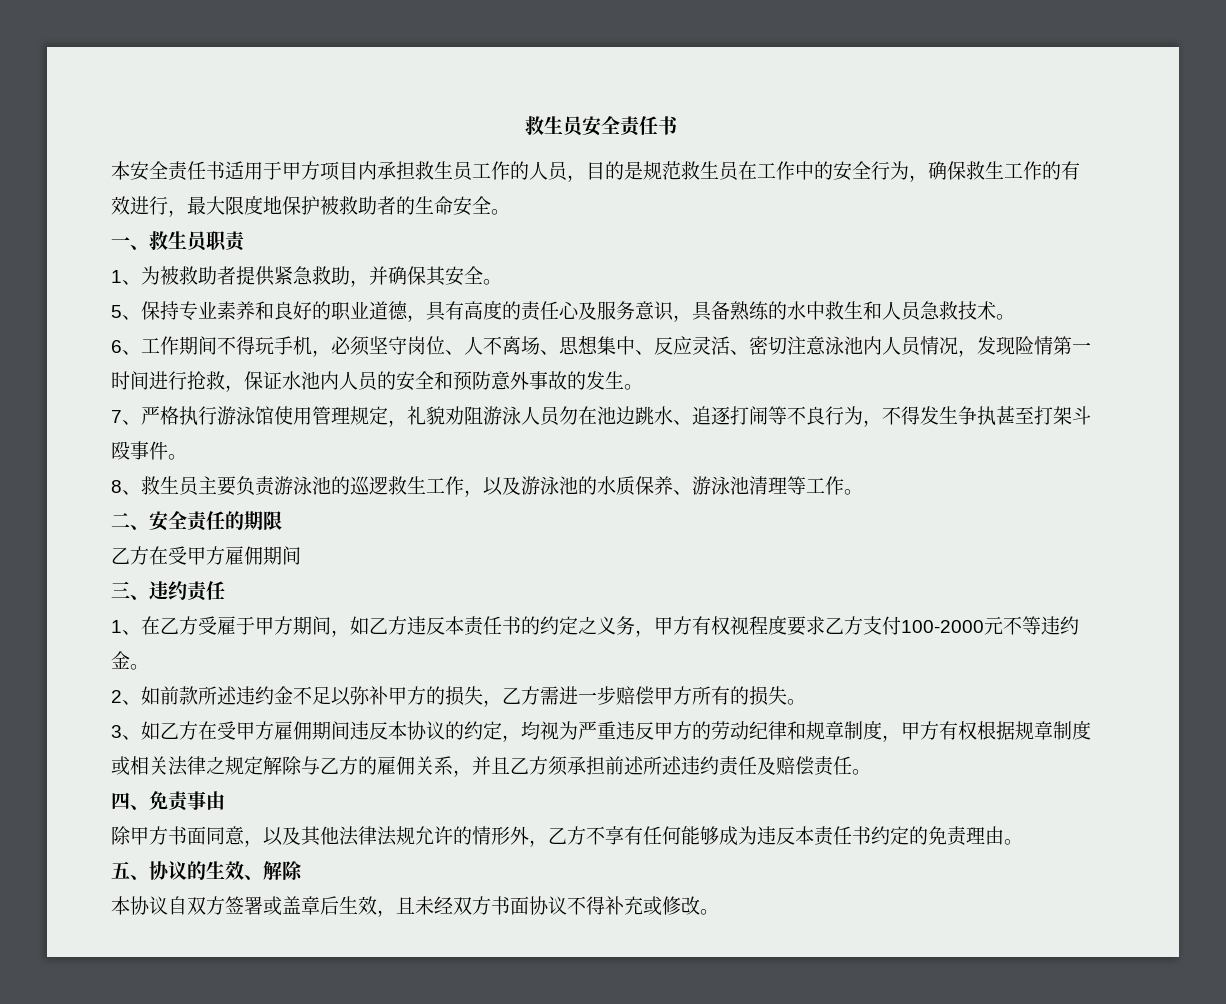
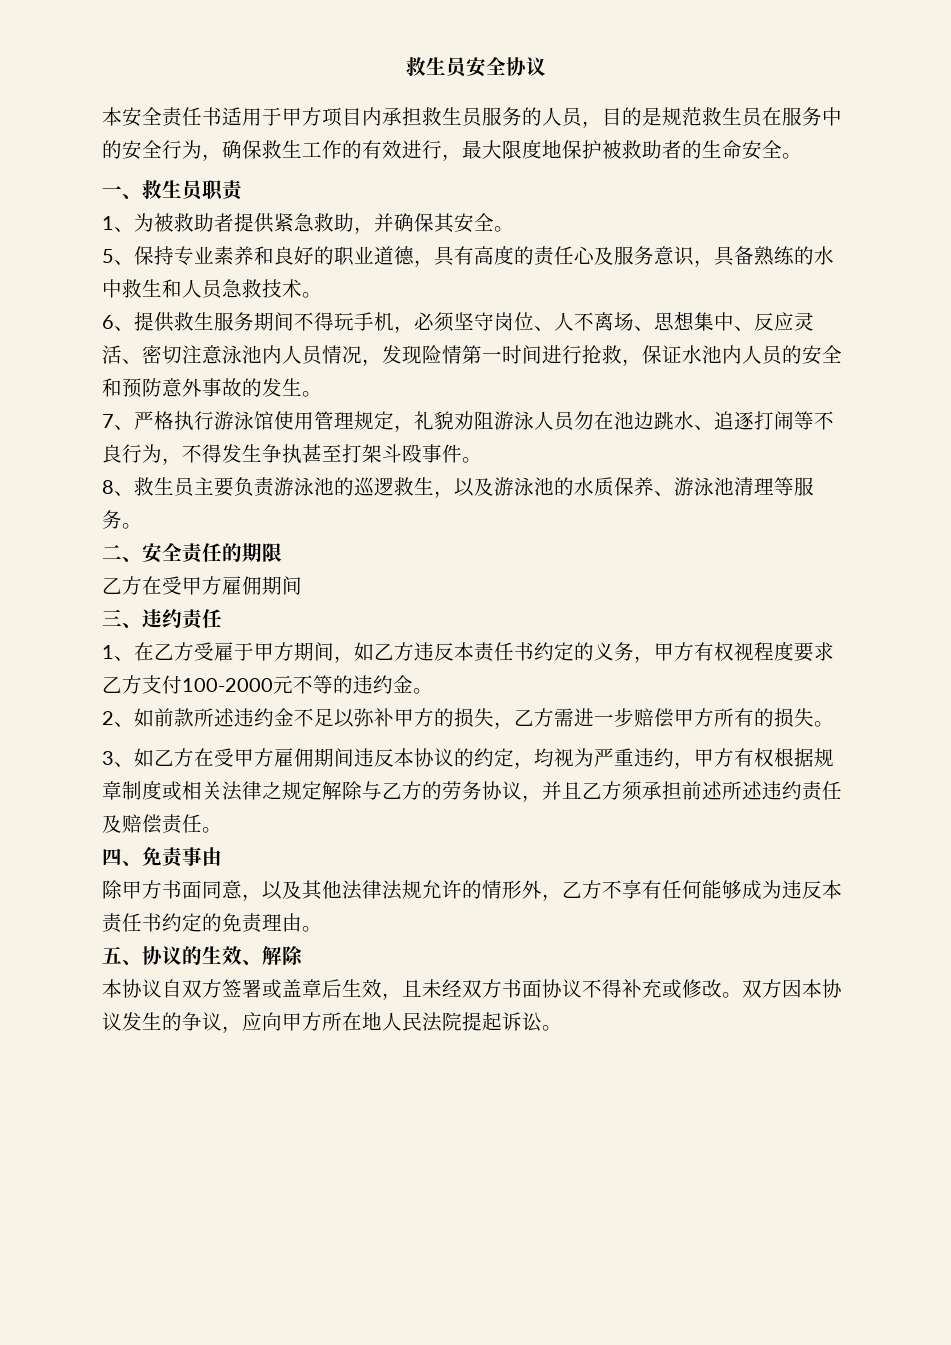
[620,116,678,137] 责任书 -> [505,57,546,76] 协议
[472,161,510,180] 工作 -> [482,107,522,126] 服务
[757,161,795,180] 工作 -> [782,107,822,126] 服务
[141,336,179,355] 工作 -> [134,312,254,332] 提供救生服务
[426,476,464,495] 工作 -> (434, 486) none
[806,476,844,495] 工作 -> [794,477,814,496] [102,510,122,529] 服务
[521,616,597,635] 的约定之 -> [534,642,594,661] 约定的
(1041, 625) none -> [333,675,353,694] 的
[635,721,882,740] 反甲方的劳动纪律和规章制度 -> [654,748,674,767] 约
[377,756,453,775] 雇佣关系 -> [442,781,522,800] 劳务协议
(719, 912) none -> [742,979,843,998] [102,1012,562,1033] 双方因本协议发生的争议，应向甲方所在地人民法院提起诉讼。

